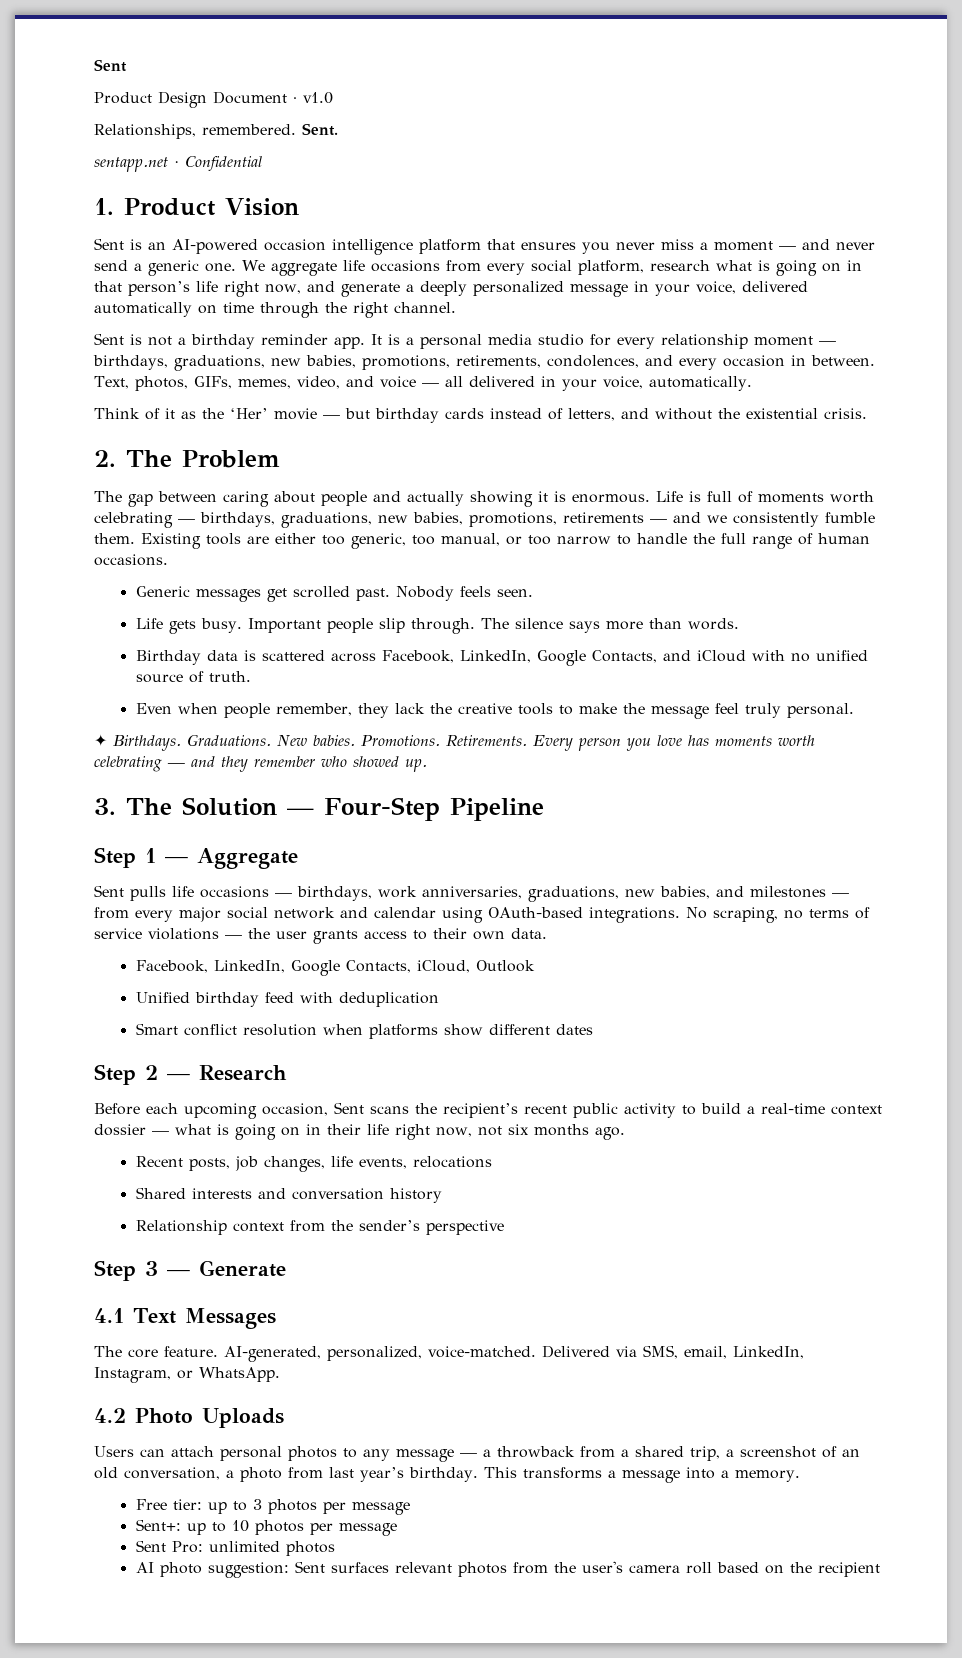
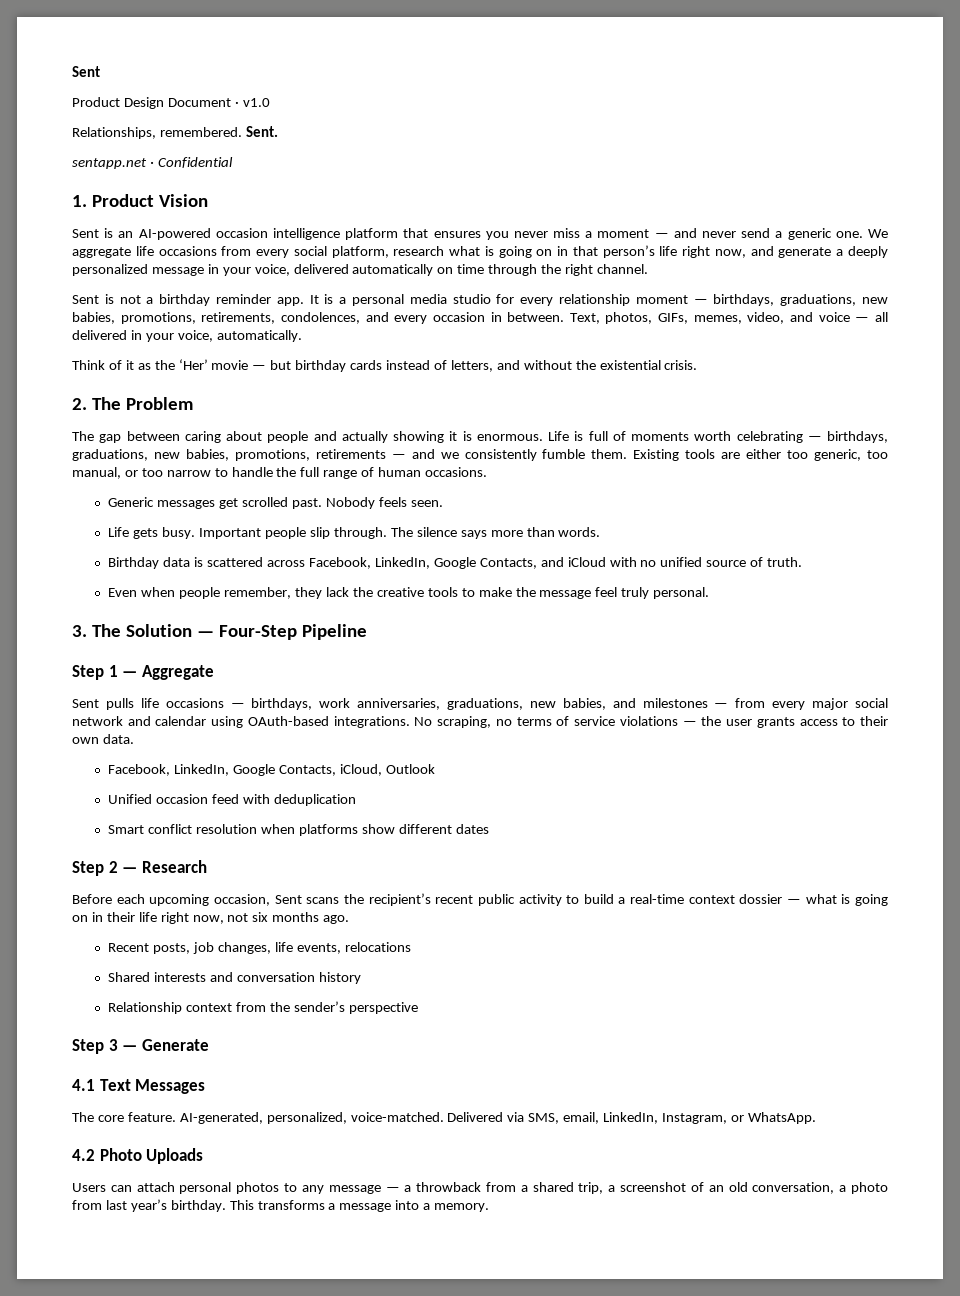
[94,734,815,751] [94,756,427,772] // ✦ Birthdays. Graduations. New babies. Promotions. Retirements. Every person you love has moments worth celebrating — and they remember who showed up. -> (710, 593) none
[194,992,259,1007] birthday -> [156,794,209,804] occasion
[135,1499,410,1515] [135,1519,397,1536] [135,1540,335,1556] [135,1561,880,1578] // Free tier: up to 3 photos per message // Sent+: up to 10 photos per message // Sent Pro: unlimited photos // AI photo suggestion: Sent surfaces relevant photos from the user's camera roll based on the recipient -> (490, 1207) none

